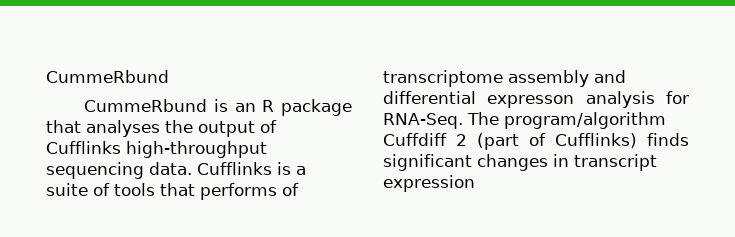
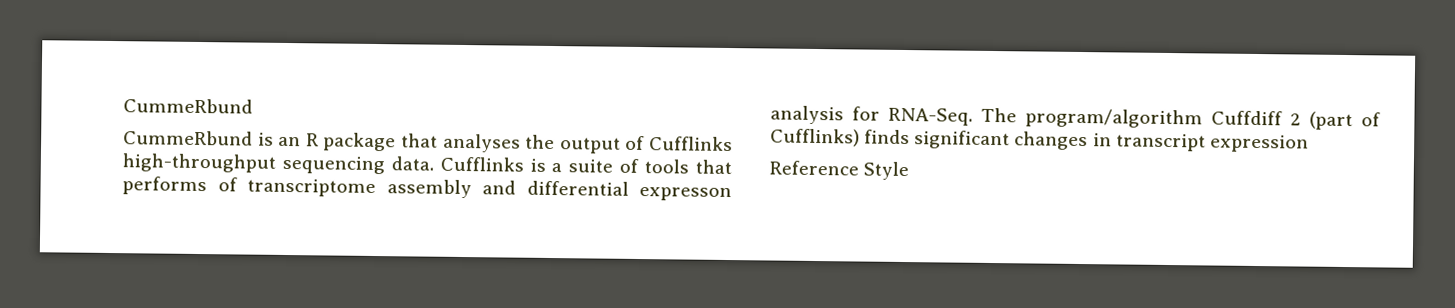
(475, 183) none -> [769,160,910,181] // Reference Style

